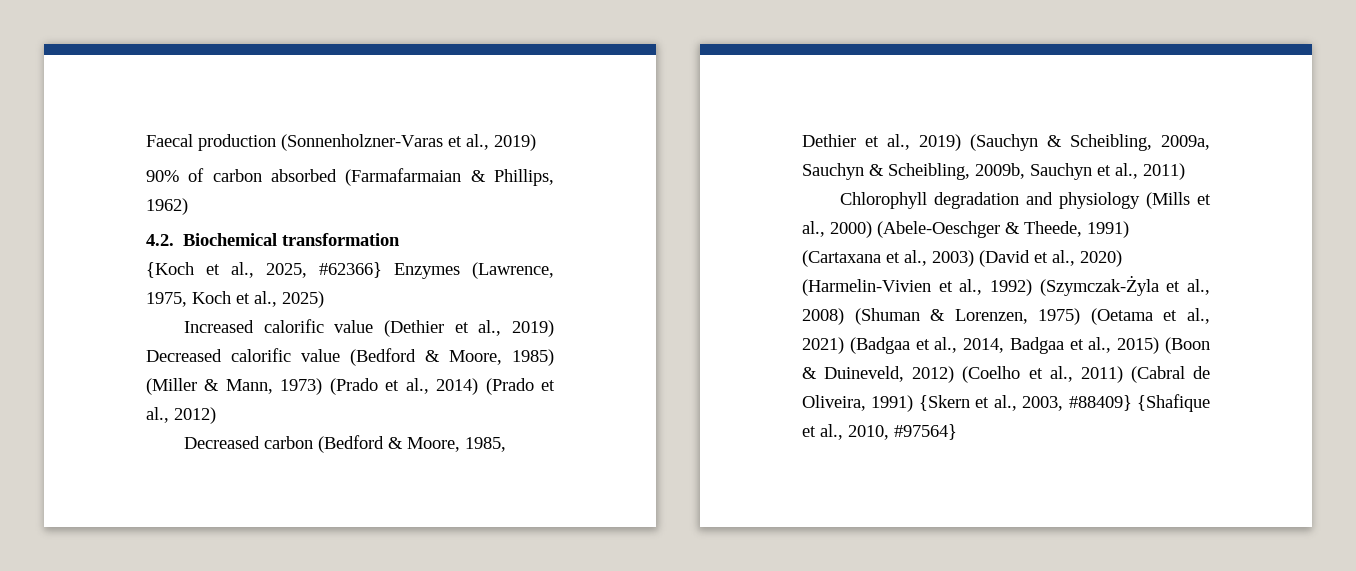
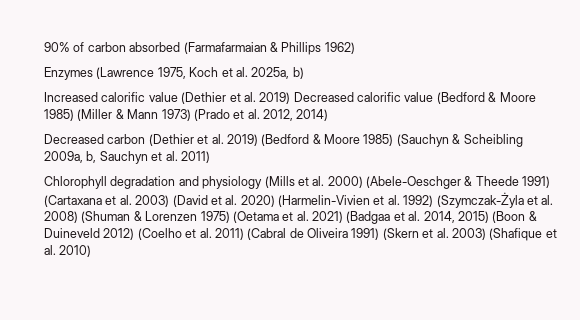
[146,134,536,151] Faecal production (Sonnenholzner-Varas et al., 2019) // -> (44, 47) none
[494,169,554,186] Phillips, -> [281,42,322,55] Phillips
[146,233,401,246] [146,262,554,279] [146,291,324,308] 4.2. Biochemical transformation // {Koch et al., 2025, #62366} Enzymes (Lawrence, 1975, Koch et al., 2025) -> [44,67,304,80] Enzymes (Lawrence 1975, Koch et al. 2025a, b)
[478,320,502,336] al., -> [243,92,256,102] al.
[449,350,502,365] Moore, -> [499,92,536,102] Moore
[225,379,273,394] Mann, -> [127,109,159,119] Mann
[405,378,429,394] al., -> [247,109,293,121] al. 2012,
[485,378,555,395] [146,407,216,424] [184,435,507,453] [802,134,1210,151] [802,163,1025,180] (Prado et al., 2012) // Decreased carbon (Bedford & Moore, 1985, Dethier et al., 2019) (Sauchyn & Scheibling, 2009a, Sauchyn & Scheibling, 2009b, -> [44,134,523,147] [44,151,97,163] // Decreased carbon (Dethier et al. 2019) (Bedford & Moore 1985) (Sauchyn & Scheibling 2009a, b,
[1115,163,1138,179] al., -> [165,151,178,161] al.
[802,221,825,237] al., -> [312,176,325,186] al.
[1024,221,1082,237] Theede, -> [475,176,519,186] Theede
[904,250,927,266] al., -> [119,195,132,205] al.
[1052,250,1075,266] al., -> [225,195,238,205] al.
[959,279,983,295] al., -> [387,195,400,205] al.
[1187,279,1210,295] al., -> [541,195,554,205] al.
[954,309,1028,324] Lorenzen, -> [145,211,198,221] Lorenzen
[1187,308,1210,324] al., -> [296,211,309,221] al.
[934,337,1112,354] al., 2014, Badgaa et al., -> [408,211,455,223] al. 2014,
[824,366,905,382] Duineveld, -> [44,228,100,238] Duineveld
[1049,366,1073,382] al., -> [199,228,212,238] al.
[802,394,1210,412] [802,424,957,440] Oliveira, 1991) {Skern et al., 2003, #88409} {Shafique et al., 2010, #97564} -> [307,228,557,241] [44,245,92,257] Oliveira 1991) (Skern et al. 2003) (Shafique et al. 2010)

